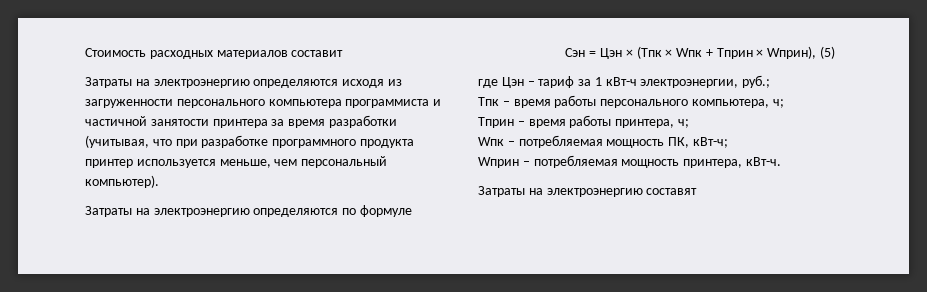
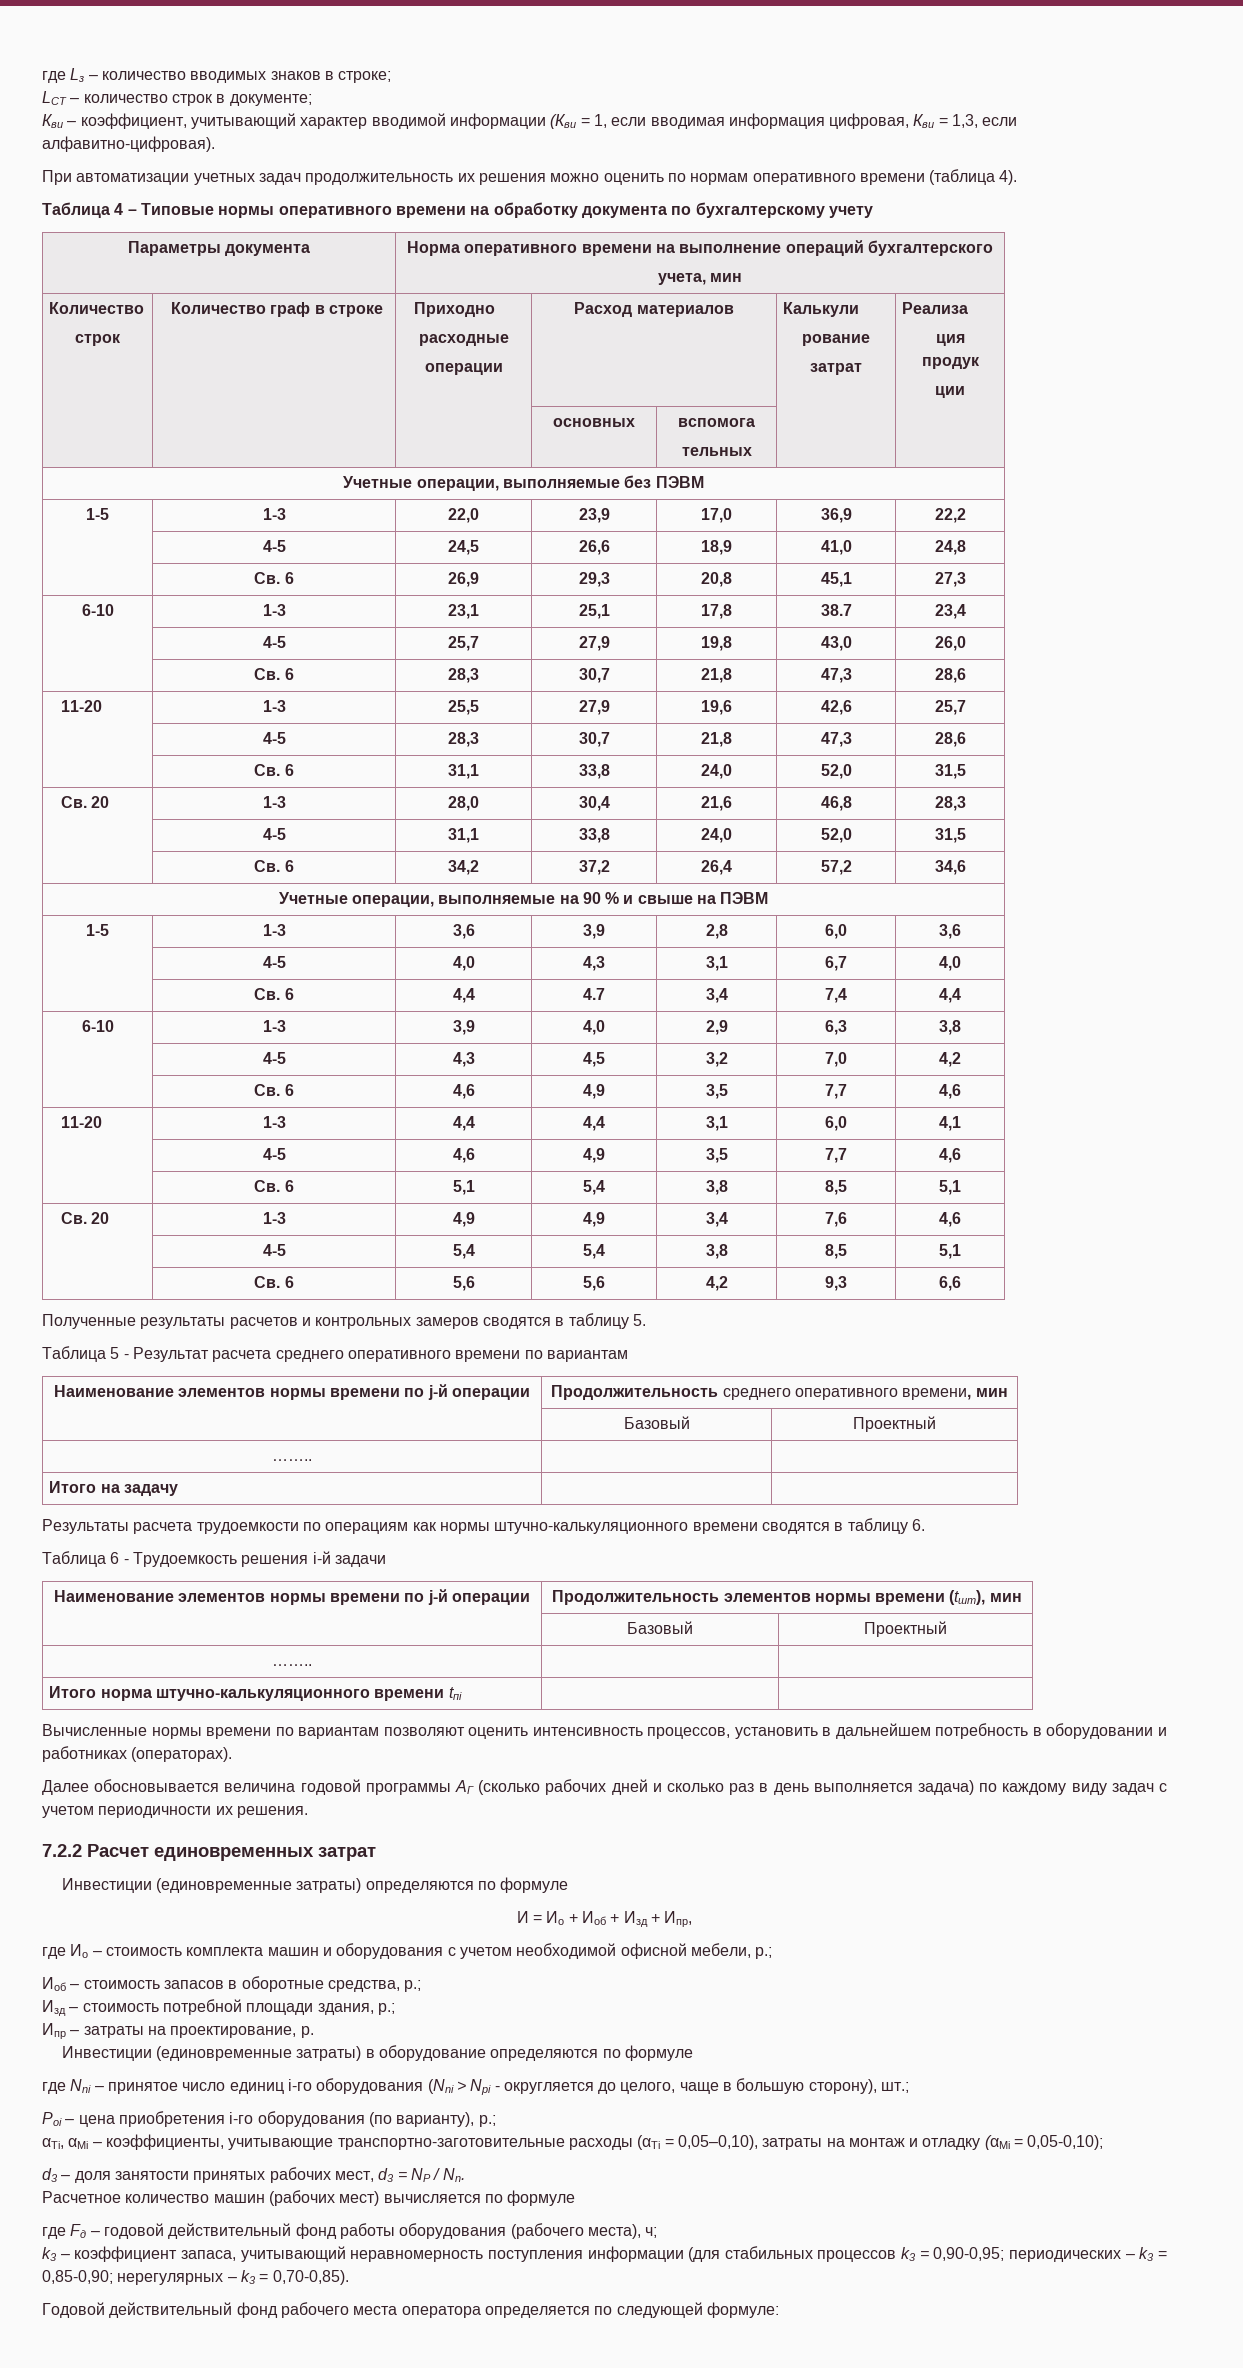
[85,48,344,59] [85,77,402,88] [85,99,442,108] [85,115,397,128] [85,135,414,148] [85,156,388,168] [85,175,159,188] [85,205,412,217] [565,46,835,59] [478,75,771,88] [478,95,784,108] [478,115,689,128] [478,135,728,148] [478,155,781,168] [478,186,698,197] Стоимость расходных материалов составит // Затраты на электроэнергию определяются исходя из загруженности персонального компьютера программиста и частичной занятости принтера за время разработки (учитывая, что при разработке программного продукта принтер используется меньше, чем персональный компьютер). // Затраты на электроэнергию определяются по формуле // Сэн = Цэн × (Тпк × Wпк + Тприн × Wприн), (5) // где Цэн – тариф за 1 кВт-ч электроэнергии, руб.; // Тпк – время работы персонального компьютера, ч; // Тприн – время работы принтера, ч; // Wпк – потребляемая мощность ПК, кВт-ч; // Wприн – потребляемая мощность принтера, кВт-ч. // Затраты на электроэнергию составят -> [42,68,392,83] [42,91,312,106] [42,113,1018,129] [42,136,215,152] [42,169,1018,185] [42,202,873,218] [127,241,311,256] [407,240,993,256] [657,273,743,285] [49,302,145,314] [75,334,121,346] [171,302,383,317] [414,302,496,317] [418,334,509,346] [424,363,503,375] [574,302,734,317] [783,302,860,317] [802,334,870,346] [810,363,862,375] [902,302,969,314] [935,334,965,346] [921,357,980,369] [935,386,965,398] [553,418,635,427] [678,418,755,427] [681,447,752,456] [343,475,704,491] [86,508,109,520] [262,508,286,520] [448,508,479,523] [578,508,610,523] [701,508,732,523] [820,508,852,523] [934,508,966,523] [262,540,286,552] [448,540,479,555] [578,540,610,555] [701,540,732,555] [820,540,852,555] [934,540,966,555] [254,572,294,584] [448,572,479,587] [578,572,610,587] [701,572,732,587] [820,572,852,587] [934,572,966,587] [81,604,114,616] [262,604,286,616] [448,604,479,619] [578,604,610,619] [701,604,732,619] [820,604,852,616] [934,604,966,619] [262,636,286,648] [448,636,479,651] [578,636,610,651] [701,636,732,651] [820,636,852,651] [934,636,966,651] [254,668,294,680] [448,668,479,683] [578,668,610,683] [701,668,732,683] [820,668,852,683] [934,668,966,683] [61,700,103,712] [262,700,286,712] [448,700,479,715] [578,700,610,715] [701,700,732,715] [820,700,852,715] [934,700,966,715] [262,732,286,744] [448,732,479,747] [578,732,610,747] [701,732,732,747] [820,732,852,747] [934,732,966,747] [254,764,294,776] [448,764,479,779] [578,764,610,779] [701,764,732,779] [820,764,852,779] [934,764,966,779] [61,796,110,808] [262,796,286,808] [448,796,479,811] [578,796,610,811] [701,796,732,811] [820,796,852,811] [934,796,966,811] [262,828,286,840] [448,828,479,843] [578,828,610,843] [701,828,732,843] [820,828,852,843] [934,828,966,843] [254,860,294,872] [448,860,479,875] [578,860,610,875] [701,860,732,875] [820,860,852,875] [934,860,966,875] [278,892,769,907] [86,924,109,936] [262,924,286,936] [452,924,475,939] [583,924,605,939] [705,924,728,939] [825,924,847,939] [939,924,961,939] [262,956,286,968] [452,956,475,971] [583,956,605,971] [705,956,728,971] [825,956,847,971] [939,956,961,971] [254,988,294,1000] [452,988,475,1003] [583,988,605,1000] [705,988,728,1003] [825,988,847,1003] [939,988,961,1003] [81,1020,114,1032] [262,1020,286,1032] [452,1020,475,1035] [583,1020,605,1035] [705,1020,728,1035] [825,1020,847,1035] [939,1020,961,1035] [262,1052,286,1064] [452,1052,475,1067] [583,1052,605,1067] [705,1052,728,1067] [825,1052,847,1067] [939,1052,961,1067] [254,1084,294,1096] [452,1084,475,1099] [583,1084,605,1099] [705,1084,728,1099] [825,1084,847,1099] [939,1084,961,1099] [61,1116,103,1128] [262,1116,286,1128] [452,1116,475,1131] [583,1116,605,1131] [705,1116,728,1131] [825,1116,847,1131] [939,1116,961,1131] [262,1148,286,1160] [452,1148,475,1163] [583,1148,605,1163] [705,1148,728,1163] [825,1148,847,1163] [939,1148,961,1163] [254,1180,294,1192] [452,1180,475,1195] [583,1180,605,1195] [705,1180,728,1195] [825,1180,847,1195] [939,1180,961,1195] [61,1212,110,1224] [262,1212,286,1224] [452,1212,475,1227] [583,1212,605,1227] [705,1212,728,1227] [825,1212,847,1227] [939,1212,961,1227] [262,1244,286,1256] [452,1244,475,1259] [583,1244,605,1259] [705,1244,728,1259] [825,1244,847,1259] [939,1244,961,1259] [254,1276,294,1288] [452,1276,475,1291] [583,1276,605,1291] [705,1276,728,1291] [825,1276,847,1291] [939,1276,961,1291] [42,1313,646,1329] [42,1346,628,1362] [54,1384,530,1400] [551,1385,1008,1400] [623,1416,690,1429] [853,1416,936,1432] [272,1459,312,1461] [49,1481,178,1496] [42,1518,925,1534] [42,1551,386,1567] [54,1589,530,1605] [552,1590,1022,1605] [627,1621,693,1634] [864,1621,947,1637] [272,1664,312,1666] [49,1686,462,1701] [42,1723,1167,1739] [42,1746,233,1762] [42,1779,1168,1795] [42,1806,308,1818] [42,1844,376,1861] [61,1877,569,1893] [516,1911,693,1927] [42,1943,773,1959] [42,1976,422,1992] [42,1999,395,2016] [42,2023,314,2039] [61,2045,693,2061] [42,2078,910,2095] [42,2111,496,2127] [42,2134,1104,2150] [42,2167,465,2183] [42,2190,576,2206] [42,2223,658,2239] [42,2246,1168,2262] [42,2270,349,2285] [42,2302,779,2318] где Lз – количество вводимых знаков в строке; // LCT – количество строк в документе; // Кви – коэффициент, учитывающий характер вводимой информации (Кви = 1, если вводимая информация цифровая, Кви = 1,3, если алфавитно-цифровая). // При автоматизации учетных задач продолжительность их решения можно оценить по нормам оперативного времени (таблица 4). // Таблица 4 – Типовые нормы оперативного времени на обработку документа по бухгалтерскому учету // Параметры документа | Норма оперативного времени на выполнение операций бухгалтерского // учета, мин // Количество // строк | Количество граф в строке | Приходно // расходные // операции | Расход материалов | Калькули // рование // затрат | Реализа // ция // продук // ции // | | | основных | вспомога // тельных | | // Учетные операции, выполняемые без ПЭВМ // 1-5 | 1-3 | 22,0 | 23,9 | 17,0 | 36,9 | 22,2 // | 4-5 | 24,5 | 26,6 | 18,9 | 41,0 | 24,8 // | Св. 6 | 26,9 | 29,3 | 20,8 | 45,1 | 27,3 // 6-10 | 1-3 | 23,1 | 25,1 | 17,8 | 38.7 | 23,4 // | 4-5 | 25,7 | 27,9 | 19,8 | 43,0 | 26,0 // | Св. 6 | 28,3 | 30,7 | 21,8 | 47,3 | 28,6 // 11-20 | 1-3 | 25,5 | 27,9 | 19,6 | 42,6 | 25,7 // | 4-5 | 28,3 | 30,7 | 21,8 | 47,3 | 28,6 // | Св. 6 | 31,1 | 33,8 | 24,0 | 52,0 | 31,5 // Св. 20 | 1-3 | 28,0 | 30,4 | 21,6 | 46,8 | 28,3 // | 4-5 | 31,1 | 33,8 | 24,0 | 52,0 | 31,5 // | Св. 6 | 34,2 | 37,2 | 26,4 | 57,2 | 34,6 // Учетные операции, выполняемые на 90 % и свыше на ПЭВМ // 1-5 | 1-3 | 3,6 | 3,9 | 2,8 | 6,0 | 3,6 // | 4-5 | 4,0 | 4,3 | 3,1 | 6,7 | 4,0 // | Св. 6 | 4,4 | 4.7 | 3,4 | 7,4 | 4,4 // 6-10 | 1-3 | 3,9 | 4,0 | 2,9 | 6,3 | 3,8 // | 4-5 | 4,3 | 4,5 | 3,2 | 7,0 | 4,2 // | Св. 6 | 4,6 | 4,9 | 3,5 | 7,7 | 4,6 // 11-20 | 1-3 | 4,4 | 4,4 | 3,1 | 6,0 | 4,1 // | 4-5 | 4,6 | 4,9 | 3,5 | 7,7 | 4,6 // | Св. 6 | 5,1 | 5,4 | 3,8 | 8,5 | 5,1 // Св. 20 | 1-3 | 4,9 | 4,9 | 3,4 | 7,6 | 4,6 // | 4-5 | 5,4 | 5,4 | 3,8 | 8,5 | 5,1 // | Св. 6 | 5,6 | 5,6 | 4,2 | 9,3 | 6,6 // Полученные результаты расчетов и контрольных замеров сводятся в таблицу 5. // Таблица 5 - Результат расчета среднего оперативного времени по вариантам // Наименование элементов нормы времени по j-й операции | Продолжительность среднего оперативного времени, мин // | Базовый | Проектный // …….. | | // Итого на задачу | | // Результаты расчета трудоемкости по операциям как нормы штучно-калькуляционного времени сводятся в таблицу 6. // Таблица 6 - Трудоемкость решения i-й задачи // Наименование элементов нормы времени по j-й операции | Продолжительность элементов нормы времени (tшт), мин // | Базовый | Проектный // …….. | | // Итого норма штучно-калькуляционного времени tпi | | // Вычисленные нормы времени по вариантам позволяют оценить интенсивность процессов, установить в дальнейшем потребность в оборудовании и работниках (операторах). // Далее обосновывается величина годовой программы АГ (сколько рабочих дней и сколько раз в день выполняется задача) по каждому виду задач с учетом периодичности их решения. // 7.2.2 Расчет единовременных затрат // Инвестиции (единовременные затраты) определяются по формуле // И = Ио + Иоб + Изд + Ипр, // где Ио – стоимость комплекта машин и оборудования с учетом необходимой офисной мебели, р.; // Иоб – стоимость запасов в оборотные средства, р.; // Изд – стоимость потребной площади здания, р.; // Ипр – затраты на проектирование, р. // Инвестиции (единовременные затраты) в оборудование определяются по формуле // где Nni – принятое число единиц i-го оборудования (Nni > Npi - округляется до целого, чаще в большую сторону), шт.; // Poi – цена приобретения i-го оборудования (по варианту), р.; // αТi, αМi – коэффициенты, учитывающие транспортно-заготовительные расходы (αТi = 0,05–0,10), затраты на монтаж и отладку (αМi = 0,05-0,10); // d3 – доля занятости принятых рабочих мест, d3 = NP / Nn. // Расчетное количество машин (рабочих мест) вычисляется по формуле // где Fд – годовой действительный фонд работы оборудования (рабочего места), ч; // k3 – коэффициент запаса, учитывающий неравномерность поступления информации (для стабильных процессов k3 = 0,90-0,95; периодических – k3 = 0,85-0,90; нерегулярных – k3 = 0,70-0,85). // Годовой действительный фонд рабочего места оператора определяется по следующей формуле:

